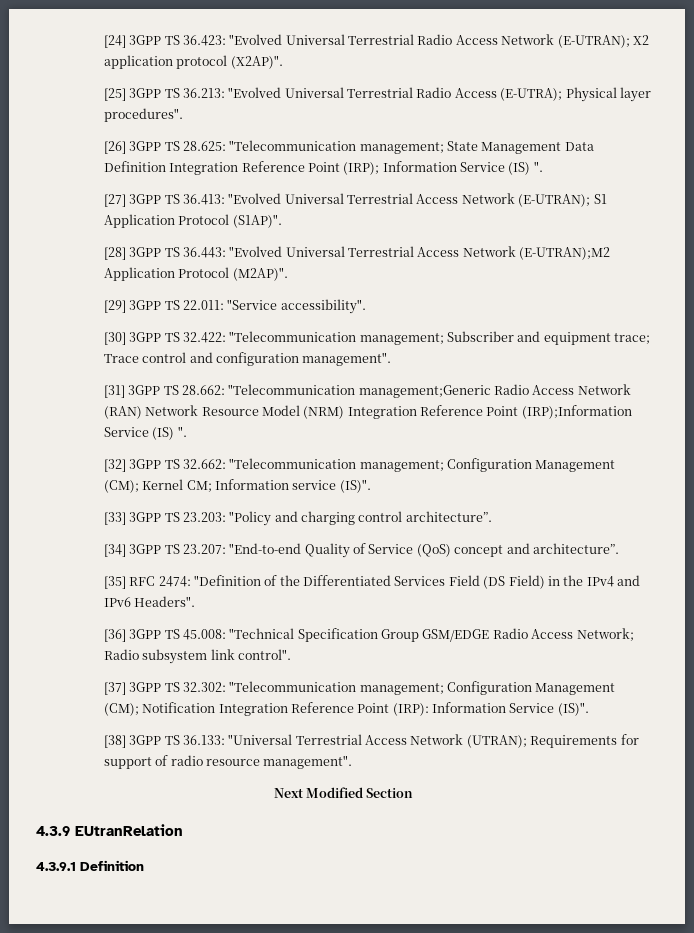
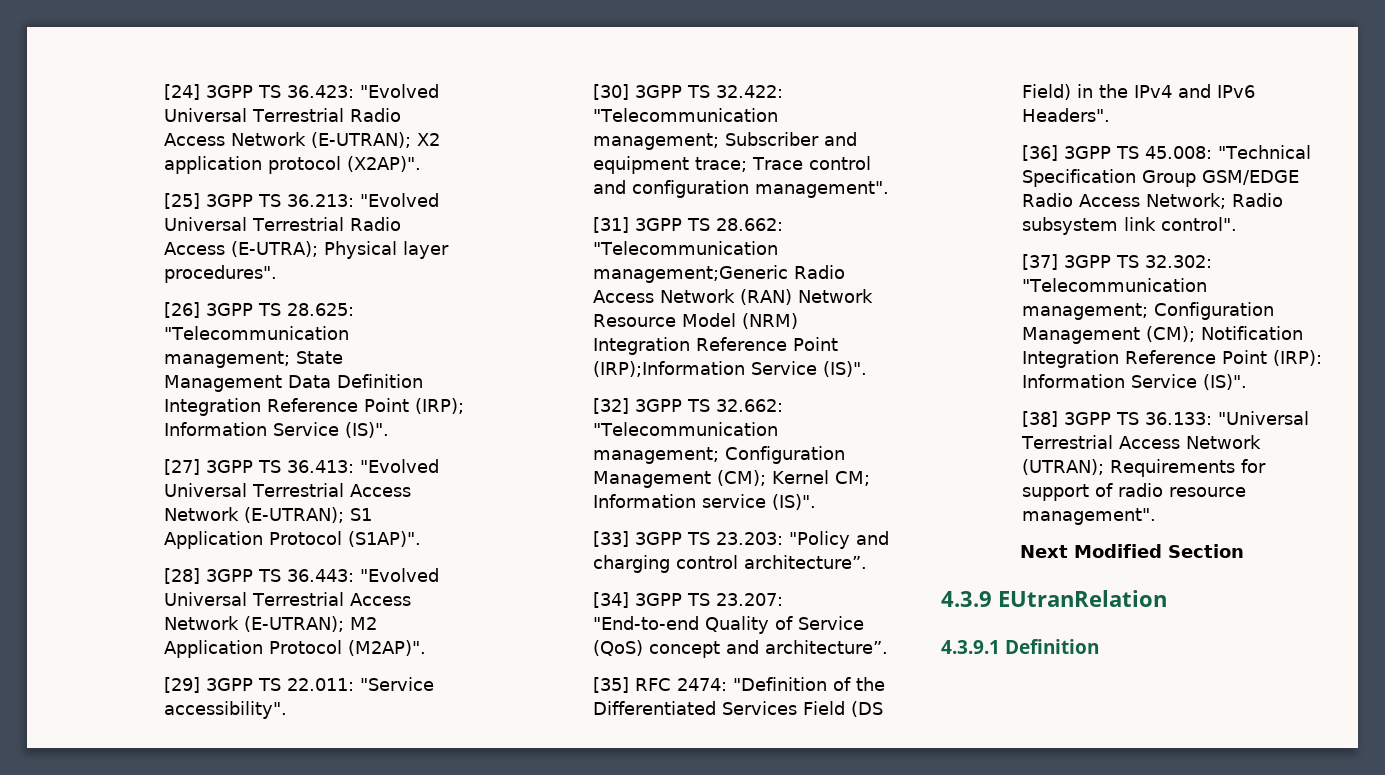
[508,161,543,175] (IS) ". -> [345,422,390,438] (IS)".
[519,247,611,260] (E-UTRAN);M2 -> [244,616,378,632] (E-UTRAN); M2
[152,426,187,440] (IS) ". -> [823,361,868,377] (IS)".

